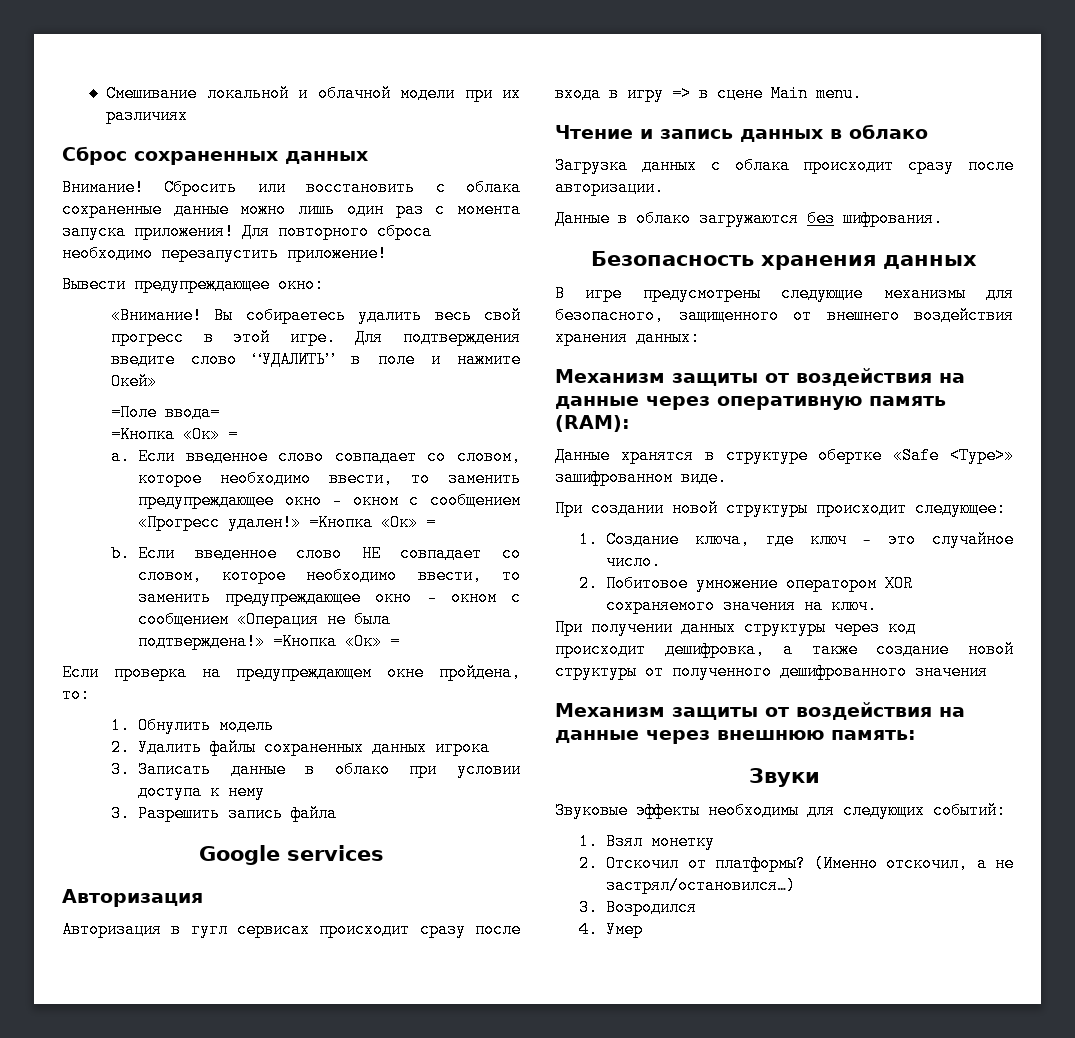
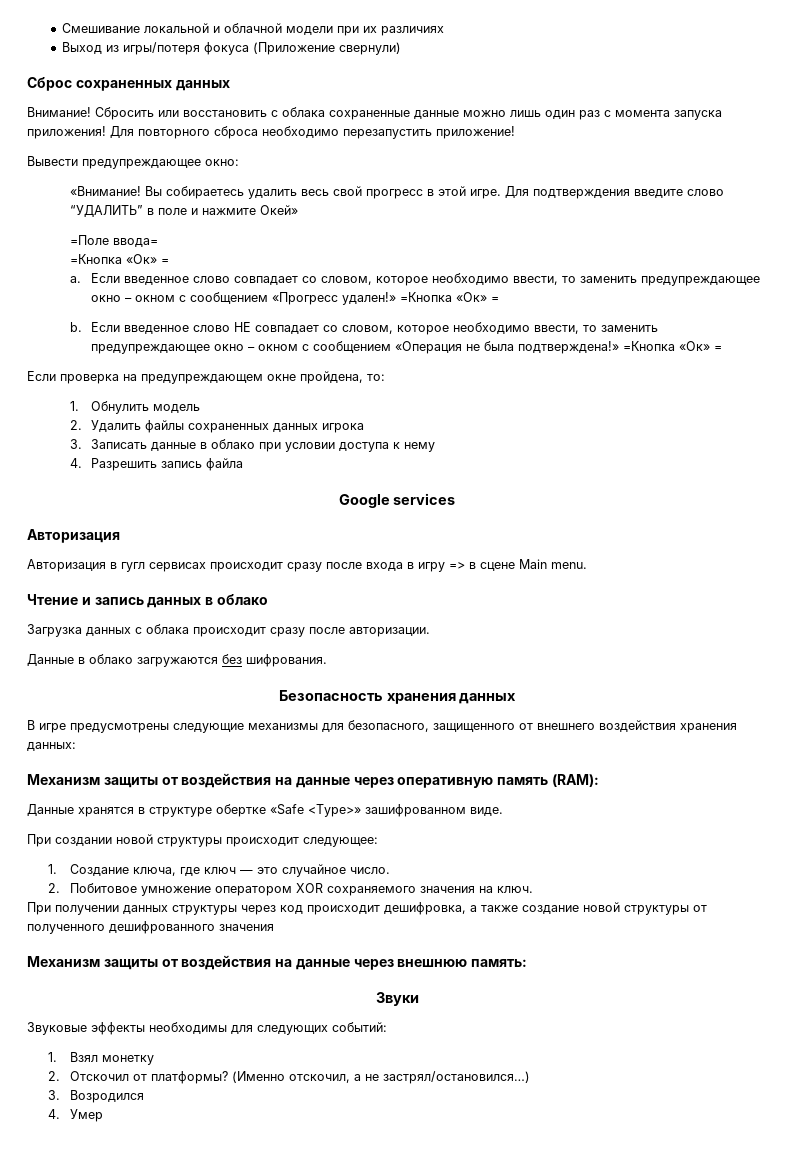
(188, 116) none -> [62,42,402,55] // Выход из игры/потеря фокуса (Приложение свернули)
[110,805,130,822] 3. -> [69,458,82,468] 4.

